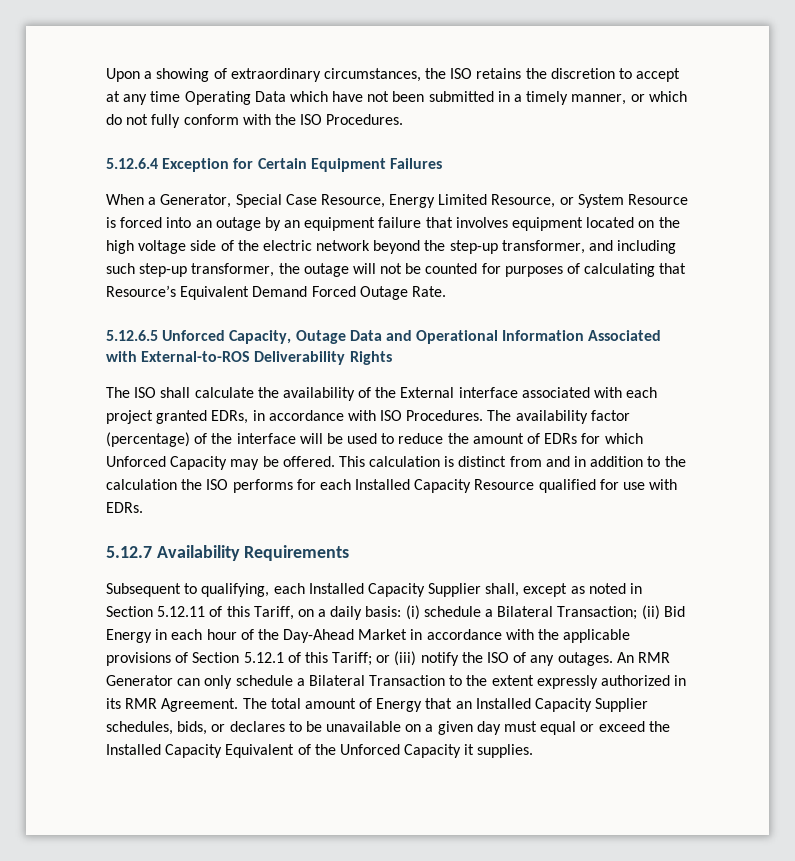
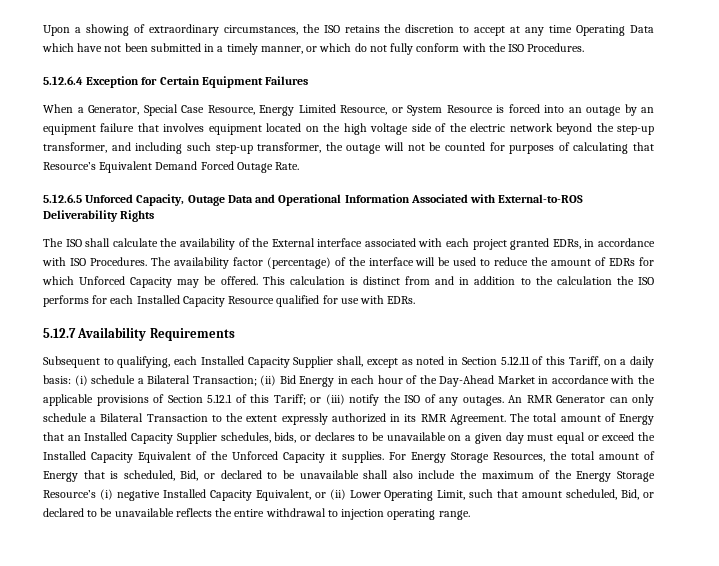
(534, 751) none -> [389,451,655,463] [43,470,655,482] [43,489,654,501] [43,508,470,520] For Energy Storage Resources, the total amount of Energy that is scheduled, Bid, or declared to be unavailable shall also include the maximum of the Energy Storage Resource’s (i) negative Installed Capacity Equivalent, or (ii) Lower Operating Limit, such that amount scheduled, Bid, or declared to be unavailable reflects the entire withdrawal to injection operating range.

